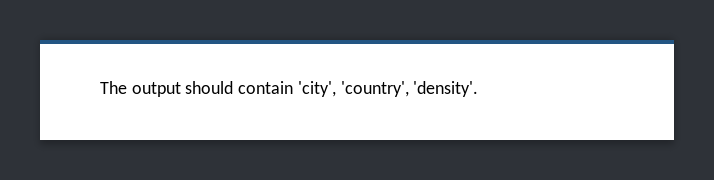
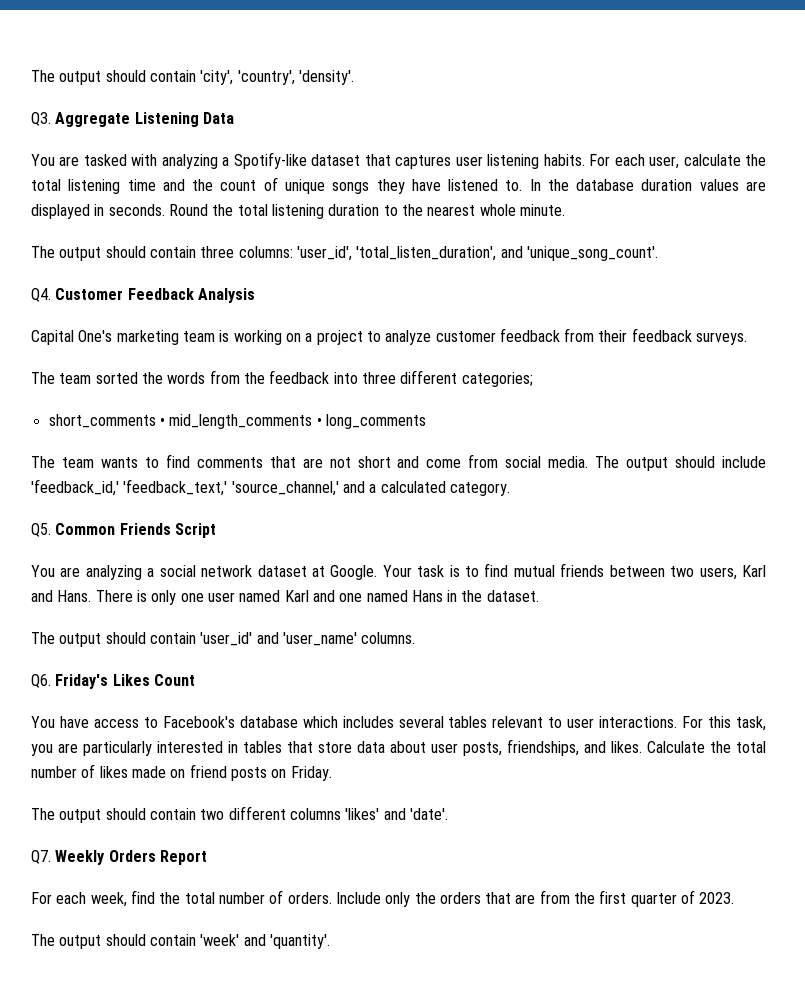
(479, 89) none -> [31,112,234,127] [31,152,766,169] [31,177,767,194] [31,204,565,219] [31,246,658,261] [31,288,255,303] [31,328,748,345] [31,370,533,387] [48,414,426,429] [31,454,767,471] [31,479,510,496] [31,523,216,538] [31,563,767,580] [31,590,539,605] [31,632,416,647] [31,674,195,689] [31,716,766,731] [31,739,766,756] [31,764,332,781] [31,806,448,823] [31,850,207,865] [31,890,735,907] [31,934,330,949] // Q3. Aggregate Listening Data // You are tasked with analyzing a Spotify-like dataset that captures user listening habits. For each user, calculate the total listening time and the count of unique songs they have listened to. In the database duration values are displayed in seconds. Round the total listening duration to the nearest whole minute. // The output should contain three columns: 'user_id', 'total_listen_duration', and 'unique_song_count'. // Q4. Customer Feedback Analysis // Capital One's marketing team is working on a project to analyze customer feedback from their feedback surveys. // The team sorted the words from the feedback into three different categories; // short_comments • mid_length_comments • long_comments // The team wants to find comments that are not short and come from social media. The output should include 'feedback_id,' 'feedback_text,' 'source_channel,' and a calculated category. // Q5. Common Friends Script // You are analyzing a social network dataset at Google. Your task is to find mutual friends between two users, Karl and Hans. There is only one user named Karl and one named Hans in the dataset. // The output should contain 'user_id' and 'user_name' columns. // Q6. Friday's Likes Count // You have access to Facebook's database which includes several tables relevant to user interactions. For this task, you are particularly interested in tables that store data about user posts, friendships, and likes. Calculate the total number of likes made on friend posts on Friday. // The output should contain two different columns 'likes' and 'date'. // Q7. Weekly Orders Report // For each week, find the total number of orders. Include only the orders that are from the first quarter of 2023. // The output should contain 'week' and 'quantity'.

